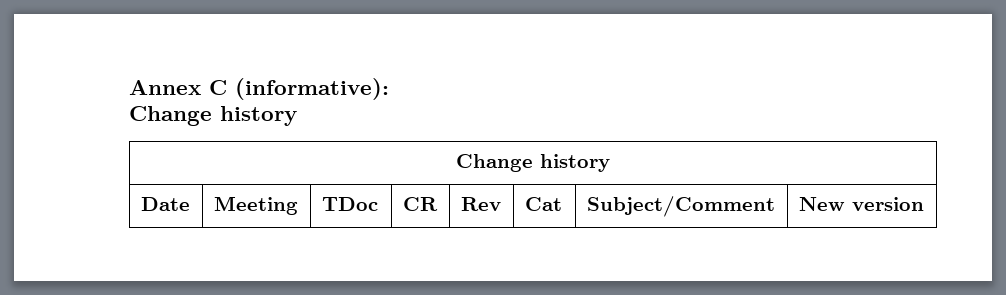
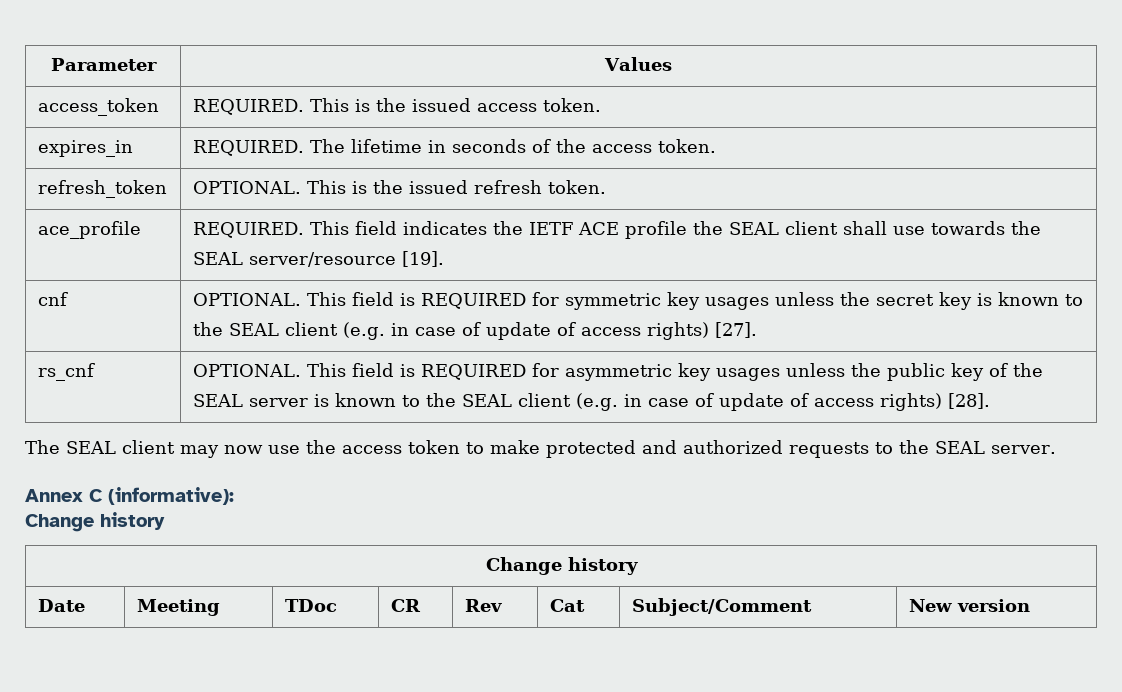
(129, 87) none -> [50,58,157,71] [604,57,673,71] [37,98,159,116] [192,98,601,115] [37,140,133,157] [192,139,716,156] [37,180,167,198] [192,180,606,194] [37,221,141,239] [192,221,1041,239] [192,251,444,267] [37,292,68,306] [192,292,1083,310] [192,322,757,340] [37,363,95,381] [192,363,1043,381] [192,393,990,411] [25,440,1056,458] Parameter | Values // access_token | REQUIRED. This is the issued access token. // expires_in | REQUIRED. The lifetime in seconds of the access token. // refresh_token | OPTIONAL. This is the issued refresh token. // ace_profile | REQUIRED. This field indicates the IETF ACE profile the SEAL client shall use towards the SEAL server/resource [19]. // cnf | OPTIONAL. This field is REQUIRED for symmetric key usages unless the secret key is known to the SEAL client (e.g. in case of update of access rights) [27]. // rs_cnf | OPTIONAL. This field is REQUIRED for asymmetric key usages unless the public key of the SEAL server is known to the SEAL client (e.g. in case of update of access rights) [28]. // The SEAL client may now use the access token to make protected and authorized requests to the SEAL server. //

